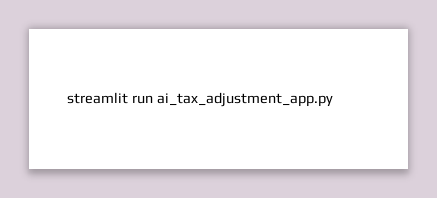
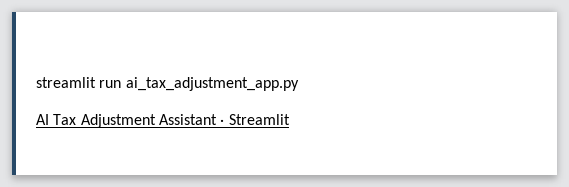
(333, 99) none -> [36,114,290,128] // AI Tax Adjustment Assistant · Streamlit

